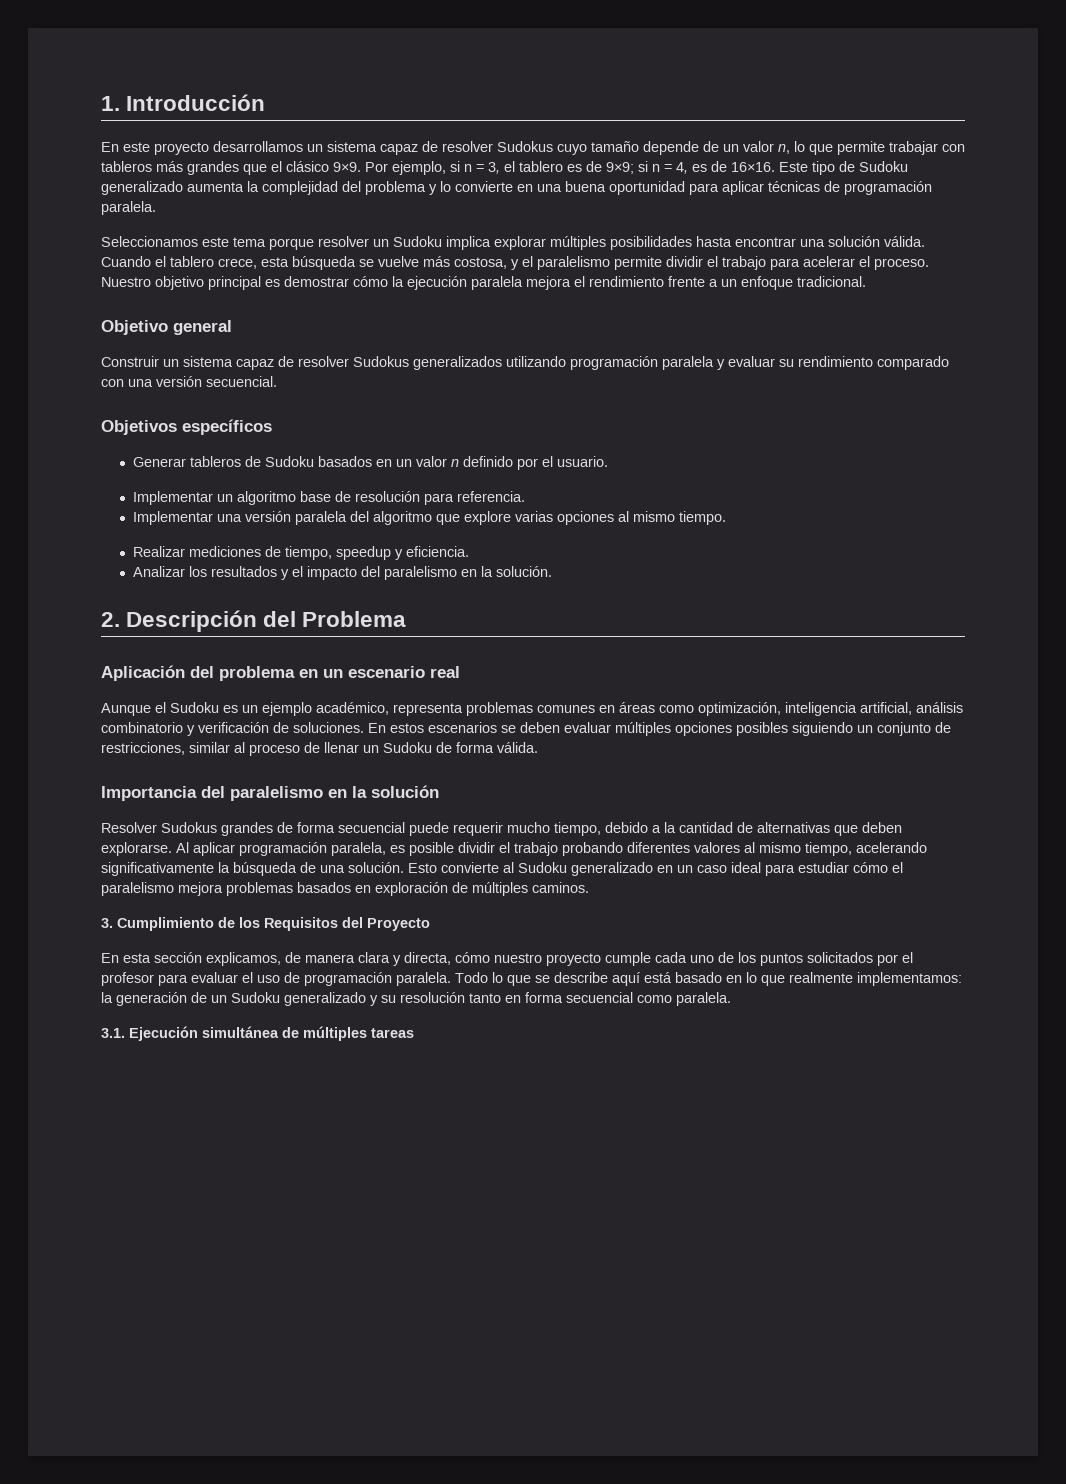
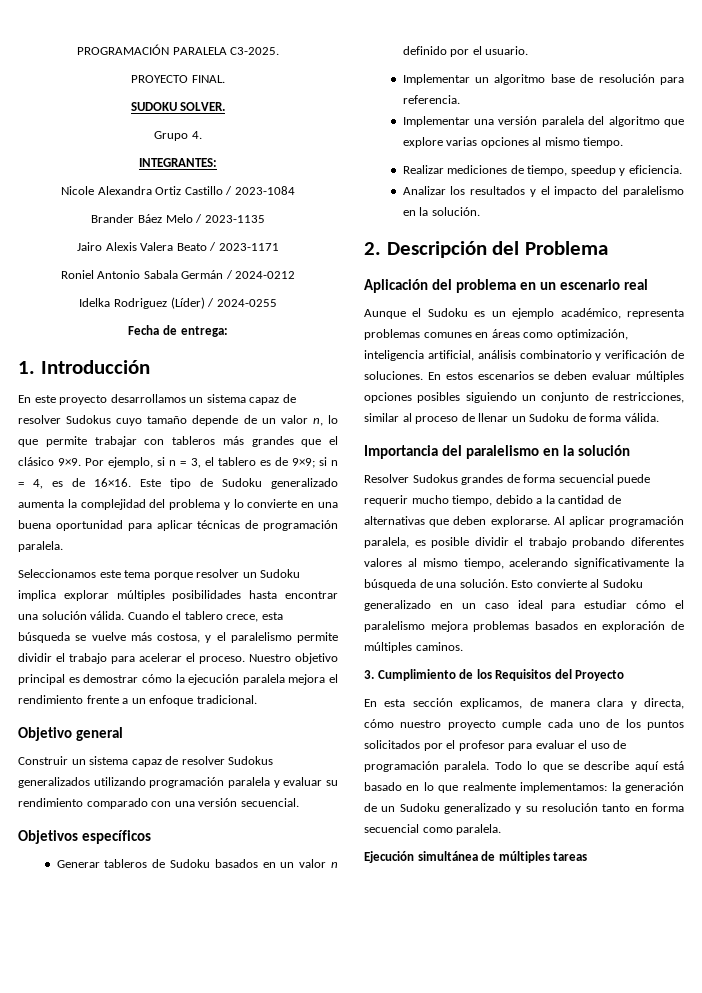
(101, 103) none -> [76,44,280,55] [131,75,225,83] [130,102,226,111] [154,131,202,141] [139,158,217,167] [61,186,295,195] [91,214,265,223] [77,242,279,251] [60,270,296,279] [79,297,277,309] [128,325,228,337] PROGRAMACIÓN PARALELA C3-2025. // PROYECTO FINAL. // SUDOKU SOLVER. // Grupo 4. // INTEGRANTES: // Nicole Alexandra Ortiz Castillo / 2023-1084 // Brander Báez Melo / 2023-1135 // Jairo Alexis Valera Beato / 2023-1171 // Roniel Antonio Sabala Germán / 2024-0212 // Idelka Rodriguez (Líder) / 2024-0255 // Fecha de entrega: //
[101,1028,125,1038] 3.1. -> (502, 829) none

